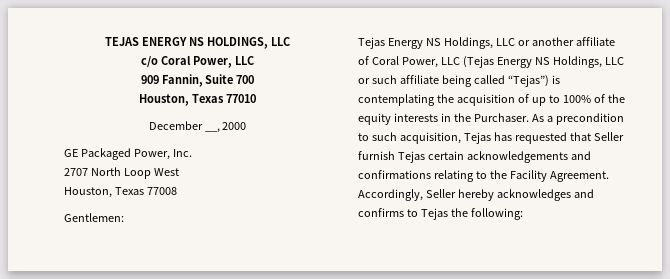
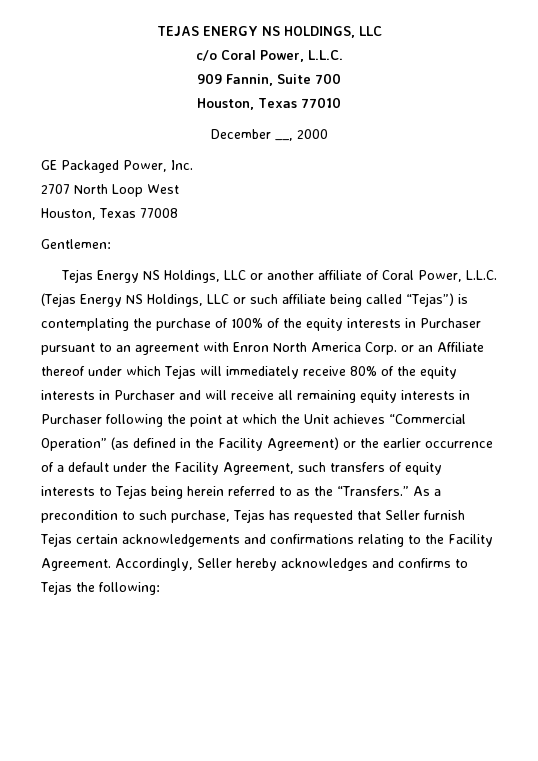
[234,56,254,65] LLC -> [307,50,343,60] L.L.C.
[440,57,460,65] LLC -> [465,270,497,280] L.L.C.
[456,94,560,106] acquisition of up to -> [156,318,228,331] purchase of
[453,113,529,122] the Purchaser. -> [420,318,481,328] [41,342,484,355] [41,365,457,379] [41,390,470,403] [41,414,466,427] [41,437,493,451] [41,462,442,475] [41,485,409,499] Purchaser pursuant to an agreement with Enron North America Corp. or an Affiliate thereof under which Tejas will immediately receive 80% of the equity interests in Purchaser and will receive all remaining equity interests in Purchaser following the point at which the Unit achieves “Commercial Operation” (as defined in the Facility Agreement) or the earlier occurrence of a default under the Facility Agreement, such transfers of equity interests to Tejas being herein referred to as the “Transfers.”
[399,132,461,144] acquisition, -> [171,510,230,523] purchase,

